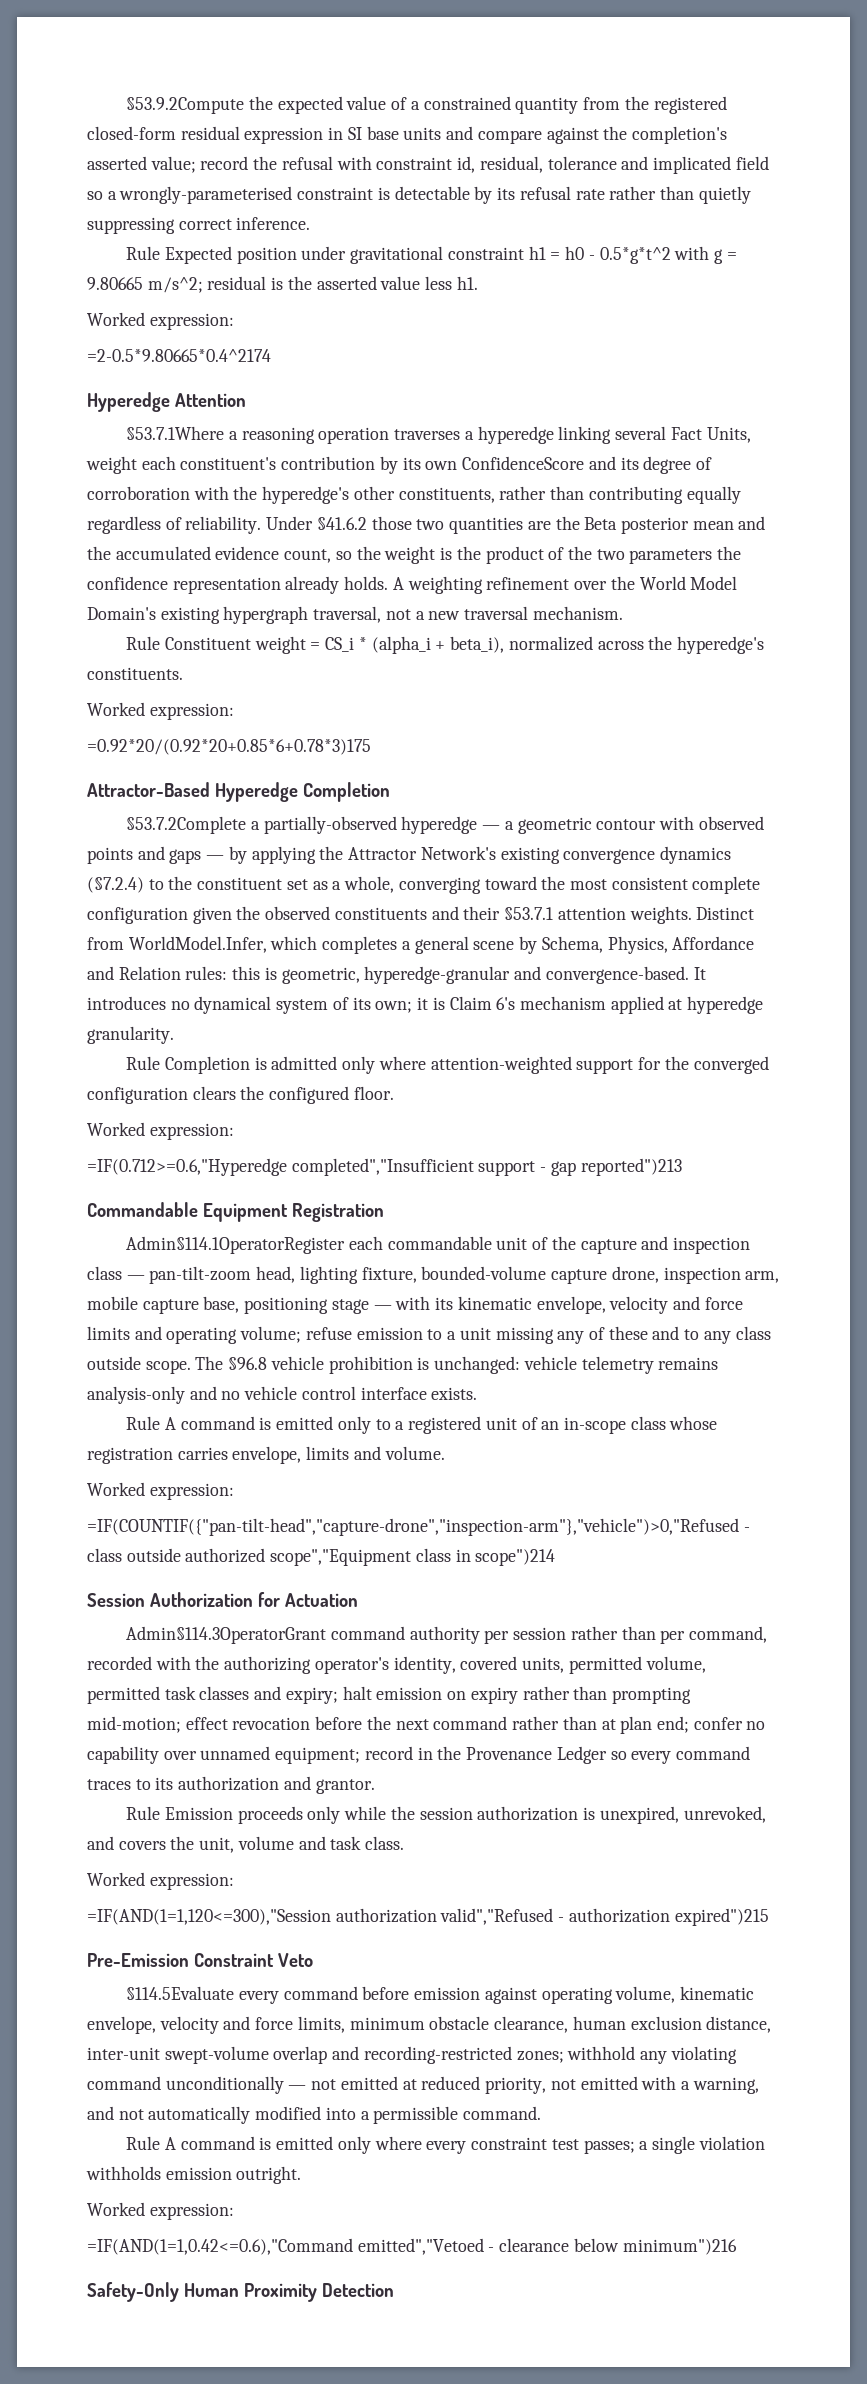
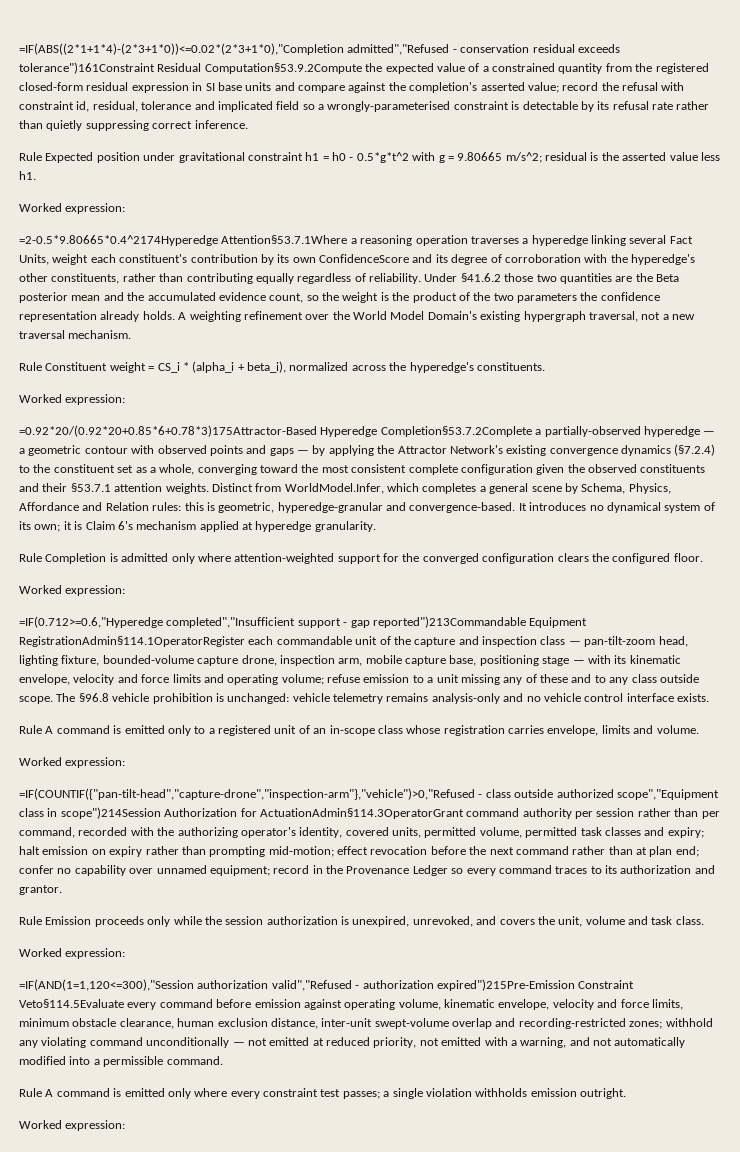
[126,97,245,114] §53.9.2Compute -> [19,43,620,55] [19,62,362,74] =IF(ABS((2*1+1*4)-(2*3+1*0))<=0.02*(2*3+1*0),"Completion admitted","Refused - conservation residual exceeds tolerance")161Constraint Residual Computation§53.9.2Compute
[87,349,271,362] [87,392,246,412] [126,426,225,440] =2-0.5*9.80665*0.4^2174 // Hyperedge Attention // §53.7.1Where -> [19,235,348,246] =2-0.5*9.80665*0.4^2174Hyperedge Attention§53.7.1Where
[87,739,371,755] [87,782,390,802] [126,816,247,834] =0.92*20/(0.92*20+0.85*6+0.78*3)175 // Attractor-Based Hyperedge Completion // §53.7.2Complete -> [19,425,532,437] =0.92*20/(0.92*20+0.85*6+0.78*3)175Attractor-Based Hyperedge Completion§53.7.2Complete
[580,1158,682,1176] [87,1202,384,1222] [126,1236,346,1254] reported")213 // Commandable Equipment Registration // Admin§114.1OperatorRegister -> [372,616,588,628] [19,636,245,647] reported")213Commandable Equipment RegistrationAdmin§114.1OperatorRegister
[475,1549,556,1566] [87,1592,358,1607] [126,1626,327,1644] scope")214 // Session Authorization for Actuation // Admin§114.3OperatorGrant -> [60,807,464,819] scope")214Session Authorization for ActuationAdmin§114.3OperatorGrant
[674,1908,769,1926] [87,1953,313,1967] [126,1986,235,2000] expired")215 // Pre-Emission Constraint Veto // §114.5Evaluate -> [436,979,635,991] [19,999,124,1008] expired")215Pre-Emission Constraint Veto§114.5Evaluate
[87,2238,737,2255] [87,2282,394,2302] // =IF(AND(1=1,0.42<=0.6),"Command emitted","Vetoed - clearance below minimum")216 // Safety-Only Human Proximity Detection -> (126, 1125) none

